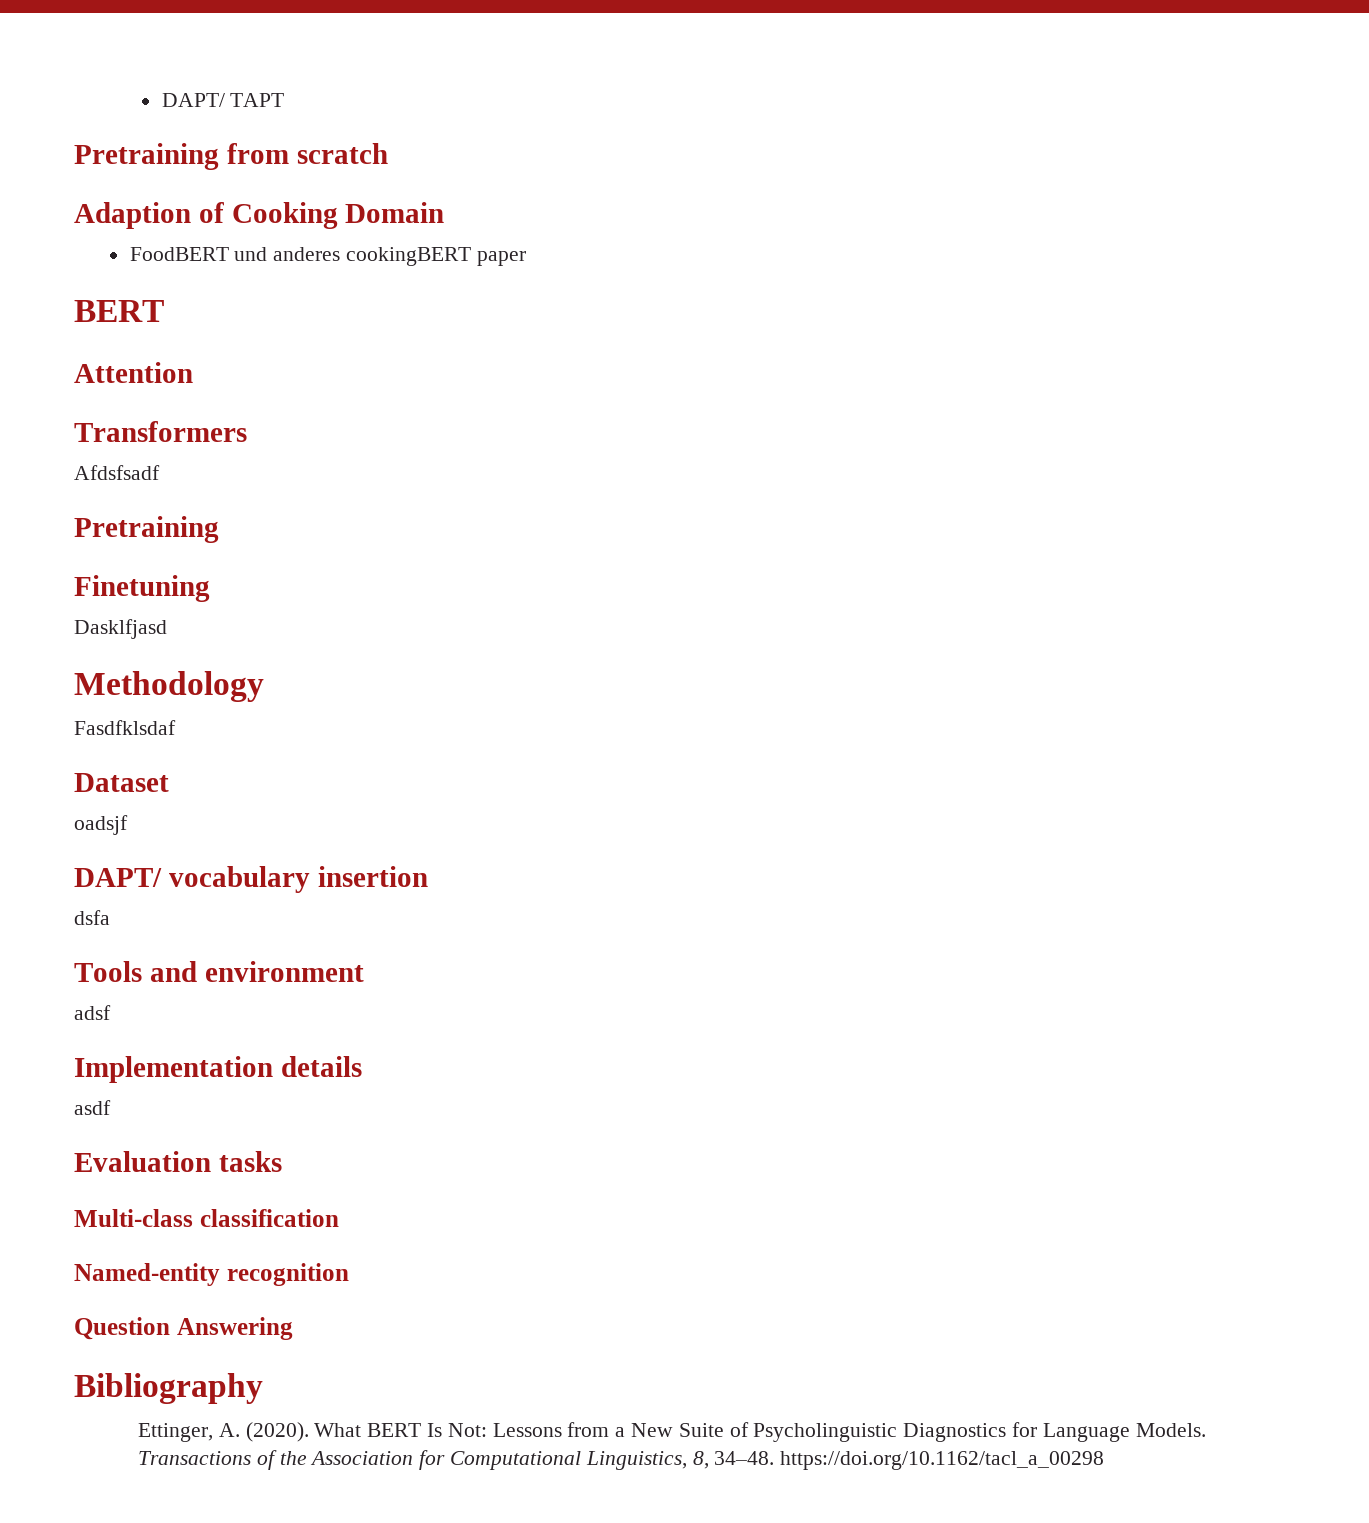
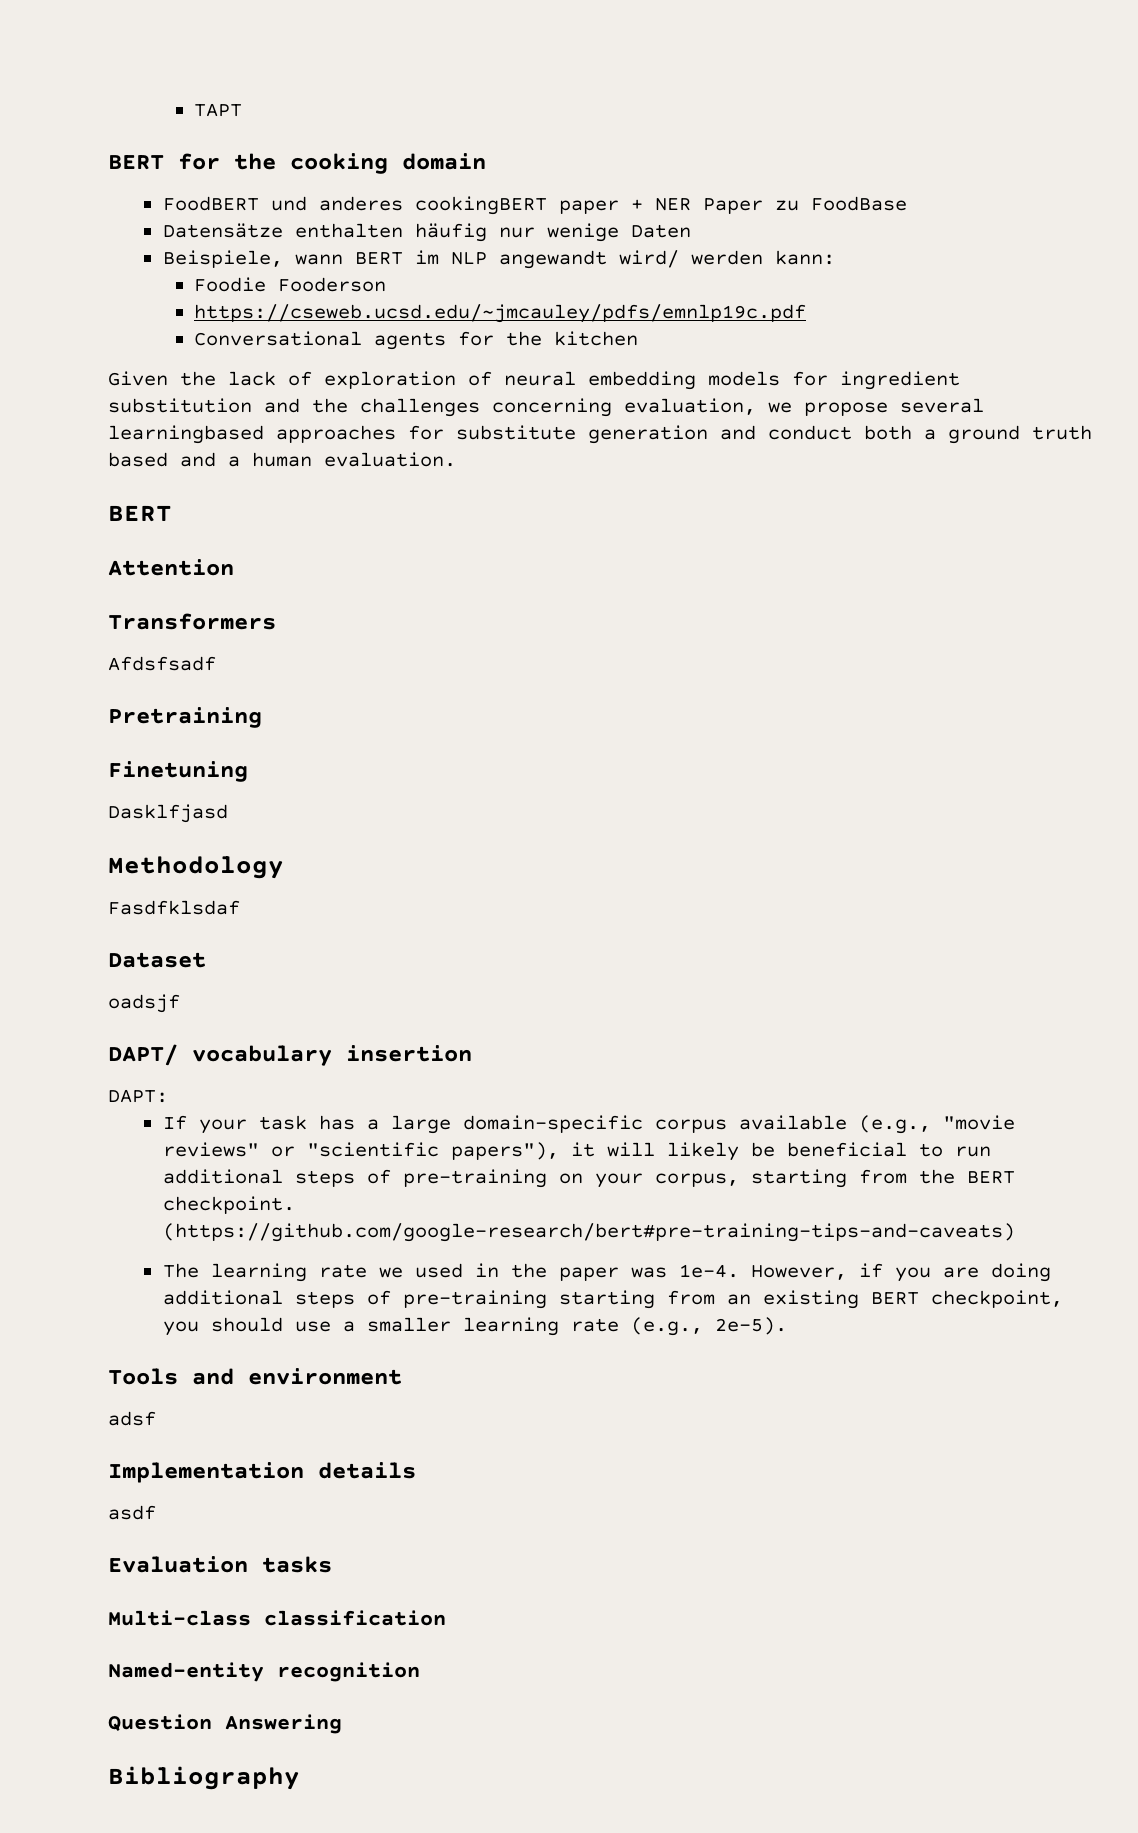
[161,93,225,107] DAPT/ -> (194, 110) none
[74,143,388,170] [74,202,445,229] Pretraining from scratch // Adaption of Cooking Domain -> [108,153,486,174] BERT for the cooking domain
(526, 258) none -> [630,196,907,214] [162,223,691,242] [162,250,835,269] [194,277,387,292] [194,304,807,323] [194,331,639,350] [108,371,960,390] [108,398,984,417] [108,425,1092,444] [108,452,456,467] + NER Paper zu FoodBase // Datensätze enthalten häufig nur wenige Daten // Beispiele, wann BERT im NLP angewandt wird/ werden kann: // Foodie Fooderson // https://cseweb.ucsd.edu/~jmcauley/pdfs/emnlp19c.pdf // Conversational agents for the kitchen // Given the lack of exploration of neural embedding models for ingredient substitution and the challenges concerning evaluation, we propose several learningbased approaches for substitute generation and conduct both a ground truth based and a human evaluation.
[74,910,110,925] dsfa -> [108,1089,168,1103] [162,1115,1015,1134] [162,1142,991,1161] [162,1169,1015,1188] [162,1196,295,1214] [162,1223,1015,1242] [162,1263,1051,1282] [162,1290,1063,1309] [162,1317,787,1336] DAPT: // If your task has a large domain-specific corpus available (e.g., "movie reviews" or "scientific papers"), it will likely be beneficial to run additional steps of pre-training on your corpus, starting from the BERT checkpoint. (https://github.com/google-research/bert#pre-training-tips-and-caveats) // The learning rate we used in the paper was 1e-4. However, if you are doing additional steps of pre-training starting from an existing BERT checkpoint, you should use a smaller learning rate (e.g., 2e-5).
[137,1422,1206,1442] [137,1450,1105,1470] // Ettinger, A. (2020). What BERT Is Not: Lessons from a New Suite of Psycholinguistic Diagnostics for Language Models. Transactions of the Association for Computational Linguistics, 8, 34–48. https://doi.org/10.1162/tacl_a_00298 -> (300, 1778) none

